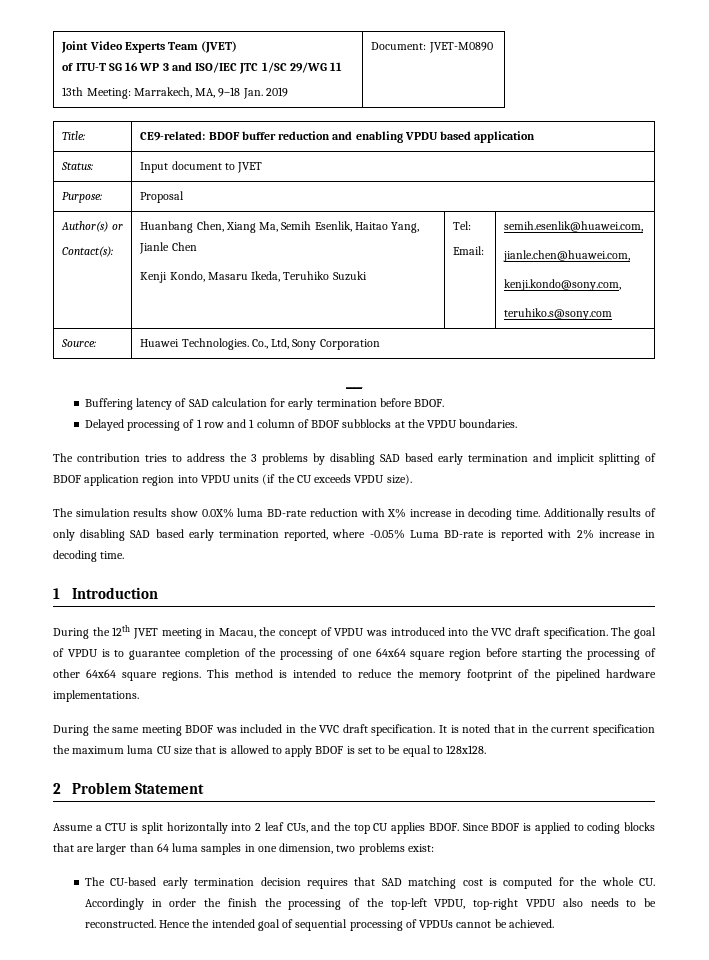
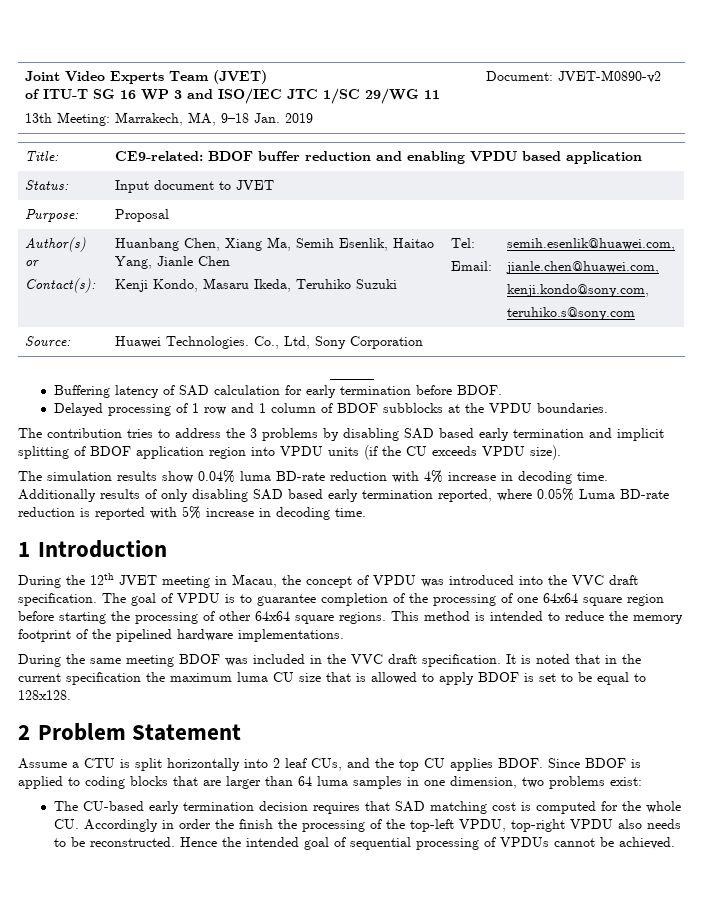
[428,42,493,53] JVET-M0890 -> [558,70,662,83] JVET-M0890-v2
[201,508,234,518] 0.0X% -> [198,470,235,483] 0.04%
[387,508,407,518] X% -> [424,470,443,483] 4%
[369,529,405,539] -0.05% -> [537,488,574,501] 0.05%
(484, 534) none -> [18,507,75,517] reduction
[576,529,594,539] 2% -> [182,506,201,519] 5%

